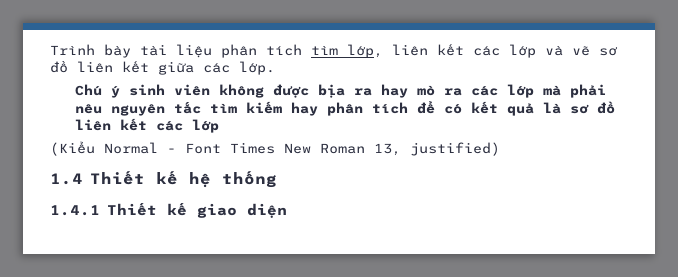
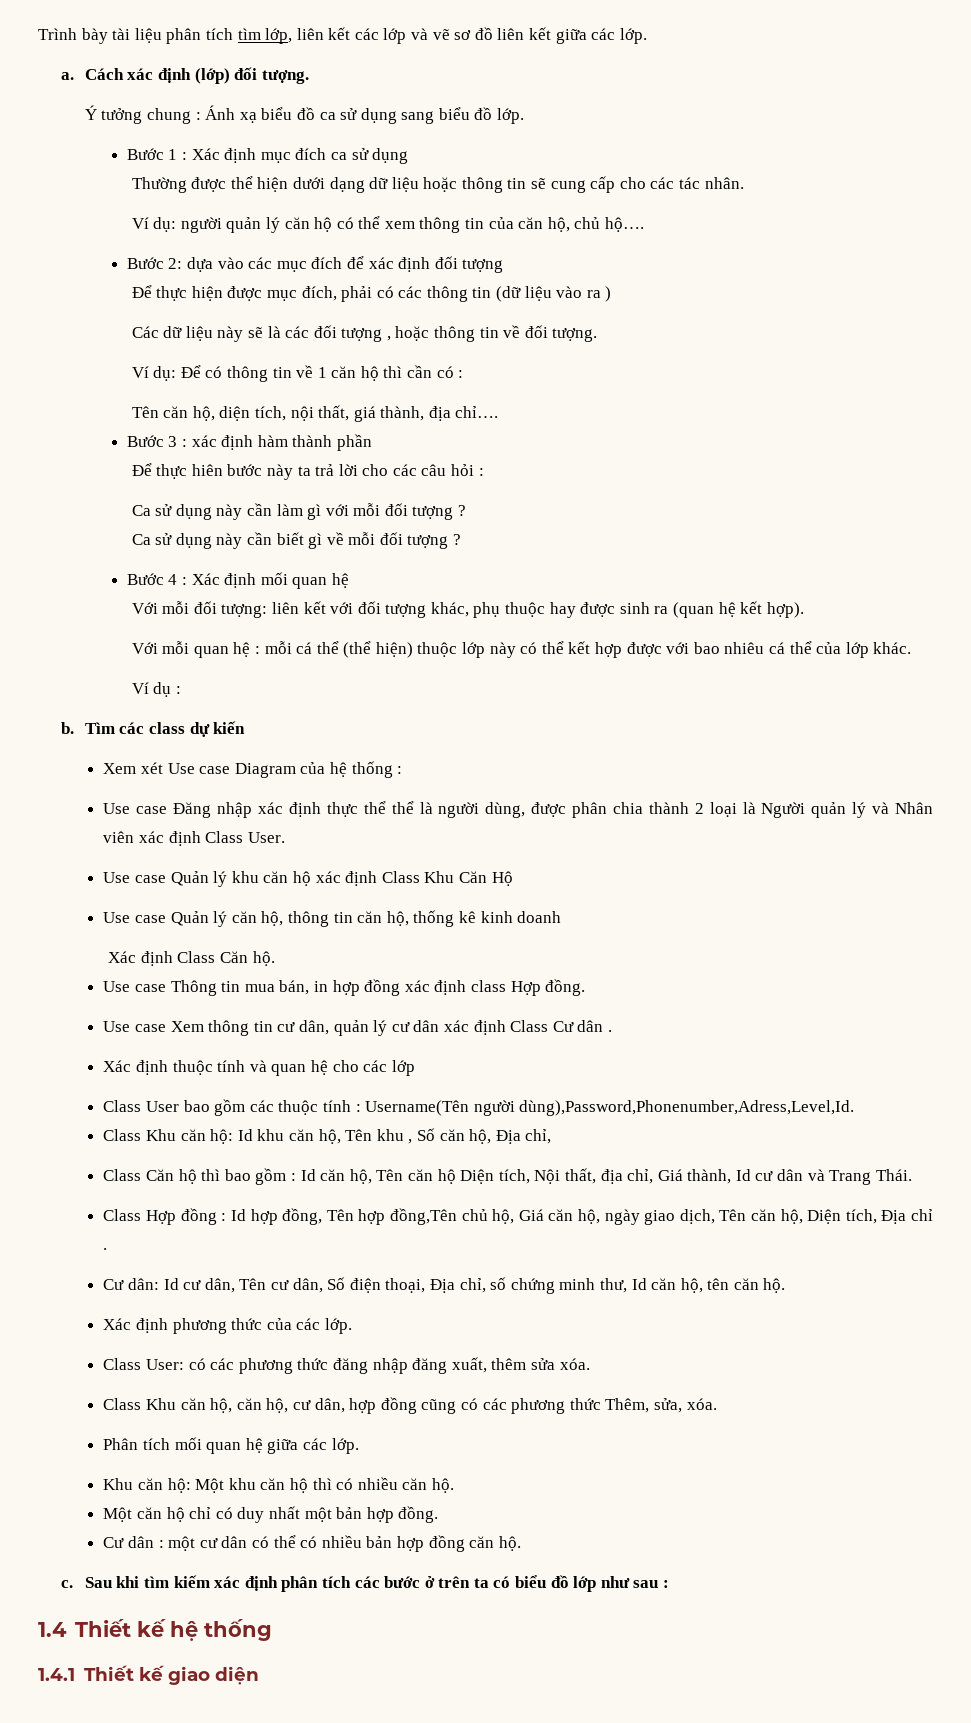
[75,84,607,98] [75,101,616,116] [75,118,220,133] [50,141,500,156] Chú ý sinh viên không được bịa ra hay mò ra các lớp mà phải nêu nguyên tắc tìm kiếm hay phân tích để có kết quả là sơ đồ liên kết các lớp // (Kiểu Normal - Font Times New Roman 13, justified) -> [61,67,309,84] [84,105,525,124] [126,148,409,164] [131,176,744,193] [131,216,644,233] [126,256,504,273] [131,285,612,302] [131,325,598,342] [131,365,464,382] [131,405,499,422] [126,434,372,451] [131,463,484,480] [131,503,467,520] [131,532,462,549] [126,572,349,589] [131,601,804,618] [131,641,912,658] [131,682,181,697] [61,721,246,737] [103,761,403,778] [103,801,934,818] [103,831,285,846] [103,871,513,887] [103,910,562,927] [108,951,275,966] [103,979,586,996] [103,1020,612,1036] [103,1060,415,1076] [103,1099,855,1116] [103,1128,552,1144] [103,1168,912,1185] [103,1208,933,1225] [103,1248,108,1250] [103,1277,786,1294] [103,1318,353,1334] [103,1357,590,1374] [103,1397,717,1414] [103,1437,359,1454] [103,1477,454,1493] [103,1506,439,1523] [103,1535,521,1552] [61,1575,669,1592] a. Cách xác định (lớp) đối tượng. // Ý tưởng chung : Ánh xạ biểu đồ ca sử dụng sang biểu đồ lớp. // Bước 1 : Xác định mục đích ca sử dụng // Thường được thể hiện dưới dạng dữ liệu hoặc thông tin sẽ cung cấp cho các tác nhân. // Ví dụ: người quản lý căn hộ có thể xem thông tin của căn hộ, chủ hộ…. // Bước 2: dựa vào các mục đích để xác định đối tượng // Để thực hiện được mục đích, phải có các thông tin (dữ liệu vào ra ) // Các dữ liệu này sẽ là các đối tượng , hoặc thông tin về đối tượng. // Ví dụ: Để có thông tin về 1 căn hộ thì cần có : // Tên căn hộ, diện tích, nội thất, giá thành, địa chỉ…. // Bước 3 : xác định hàm thành phần // Để thực hiên bước này ta trả lời cho các câu hỏi : // Ca sử dụng này cần làm gì với mỗi đối tượng ? // Ca sử dụng này cần biết gì về mỗi đối tượng ? // Bước 4 : Xác định mối quan hệ // Với mỗi đối tượng: liên kết với đối tượng khác, phụ thuộc hay được sinh ra (quan hệ kết hợp). // Với mỗi quan hệ : mỗi cá thể (thể hiện) thuộc lớp này có thể kết hợp được với bao nhiêu cá thể của lớp khác. // Ví dụ : // b. Tìm các class dự kiến // Xem xét Use case Diagram của hệ thống : // Use case Đăng nhập xác định thực thể thể là người dùng, được phân chia thành 2 loại là Người quản lý và Nhân viên xác định Class User. // Use case Quản lý khu căn hộ xác định Class Khu Căn Hộ // Use case Quản lý căn hộ, thông tin căn hộ, thống kê kinh doanh // Xác định Class Căn hộ. // Use case Thông tin mua bán, in hợp đồng xác định class Hợp đồng. // Use case Xem thông tin cư dân, quản lý cư dân xác định Class Cư dân . // Xác định thuộc tính và quan hệ cho các lớp // Class User bao gồm các thuộc tính : Username(Tên người dùng),Password,Phonenumber,Adress,Level,Id. // Class Khu căn hộ: Id khu căn hộ, Tên khu , Số căn hộ, Địa chỉ, // Class Căn hộ thì bao gồm : Id căn hộ, Tên căn hộ Diện tích, Nội thất, địa chỉ, Giá thành, Id cư dân và Trang Thái. // Class Hợp đồng : Id hợp đồng, Tên hợp đồng,Tên chủ hộ, Giá căn hộ, ngày giao dịch, Tên căn hộ, Diện tích, Địa chỉ . // Cư dân: Id cư dân, Tên cư dân, Số điện thoại, Địa chỉ, số chứng minh thư, Id căn hộ, tên căn hộ. // Xác định phương thức của các lớp. // Class User: có các phương thức đăng nhập đăng xuất, thêm sửa xóa. // Class Khu căn hộ, căn hộ, cư dân, hợp đồng cũng có các phương thức Thêm, sửa, xóa. // Phân tích mối quan hệ giữa các lớp. // Khu căn hộ: Một khu căn hộ thì có nhiều căn hộ. // Một căn hộ chỉ có duy nhất một bản hợp đồng. // Cư dân : một cư dân có thể có nhiều bản hợp đồng căn hộ. // c. Sau khi tìm kiếm xác định phân tích các bước ở trên ta có biểu đồ lớp như sau :

